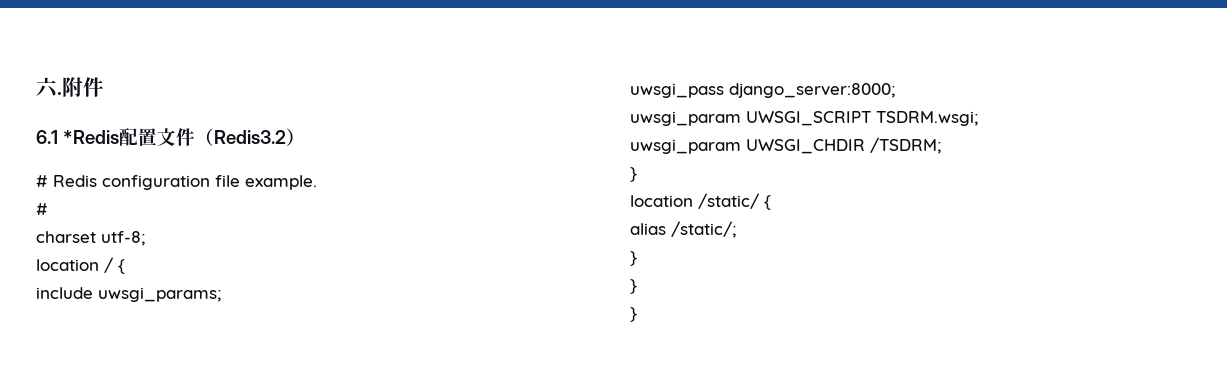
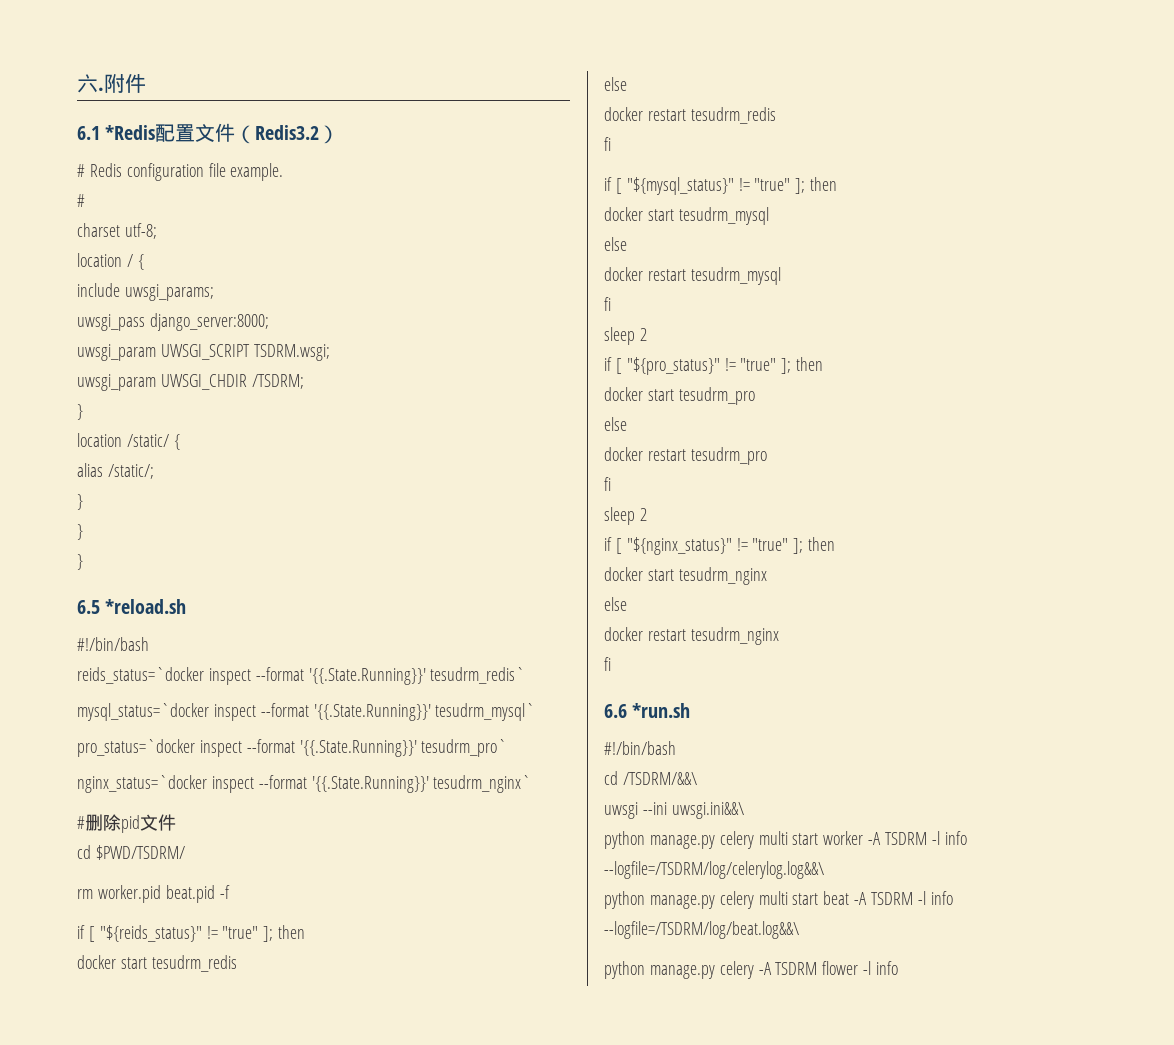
(637, 314) none -> [77,599,187,614] [77,637,149,651] [77,667,526,685] [77,703,536,721] [77,739,508,757] [77,775,532,793] [77,814,176,833] [77,845,185,860] [77,885,230,903] [77,925,306,942] [77,955,237,972] [604,77,627,91] [604,107,776,124] [604,137,611,151] [604,177,838,195] [604,207,769,225] [604,237,627,251] [604,267,781,285] [604,297,611,311] [604,327,647,345] [604,357,824,375] [604,387,755,405] [604,417,627,431] [604,447,767,465] [604,477,611,491] [604,507,647,525] [604,537,836,555] [604,567,767,585] [604,597,627,611] [604,627,779,645] [604,657,611,671] [604,703,691,718] [604,741,676,755] [604,771,697,785] [604,802,744,819] [604,831,967,849] [604,861,824,879] [604,891,953,909] [604,921,799,939] [604,961,899,979] // 6.5 *reload.sh // #!/bin/bash // reids_status=`docker inspect --format '{{.State.Running}}' tesudrm_redis` // mysql_status=`docker inspect --format '{{.State.Running}}' tesudrm_mysql` // pro_status=`docker inspect --format '{{.State.Running}}' tesudrm_pro` // nginx_status=`docker inspect --format '{{.State.Running}}' tesudrm_nginx` // #删除pid文件 // cd $PWD/TSDRM/ // rm worker.pid beat.pid -f // if [ "${reids_status}" != "true" ]; then // docker start tesudrm_redis // else // docker restart tesudrm_redis // fi // if [ "${mysql_status}" != "true" ]; then // docker start tesudrm_mysql // else // docker restart tesudrm_mysql // fi // sleep 2 // if [ "${pro_status}" != "true" ]; then // docker start tesudrm_pro // else // docker restart tesudrm_pro // fi // sleep 2 // if [ "${nginx_status}" != "true" ]; then // docker start tesudrm_nginx // else // docker restart tesudrm_nginx // fi // 6.6 *run.sh // #!/bin/bash // cd /TSDRM/&&\ // uwsgi --ini uwsgi.ini&&\ // python manage.py celery multi start worker -A TSDRM -l info --logfile=/TSDRM/log/celerylog.log&&\ // python manage.py celery multi start beat -A TSDRM -l info --logfile=/TSDRM/log/beat.log&&\ // python manage.py celery -A TSDRM flower -l info

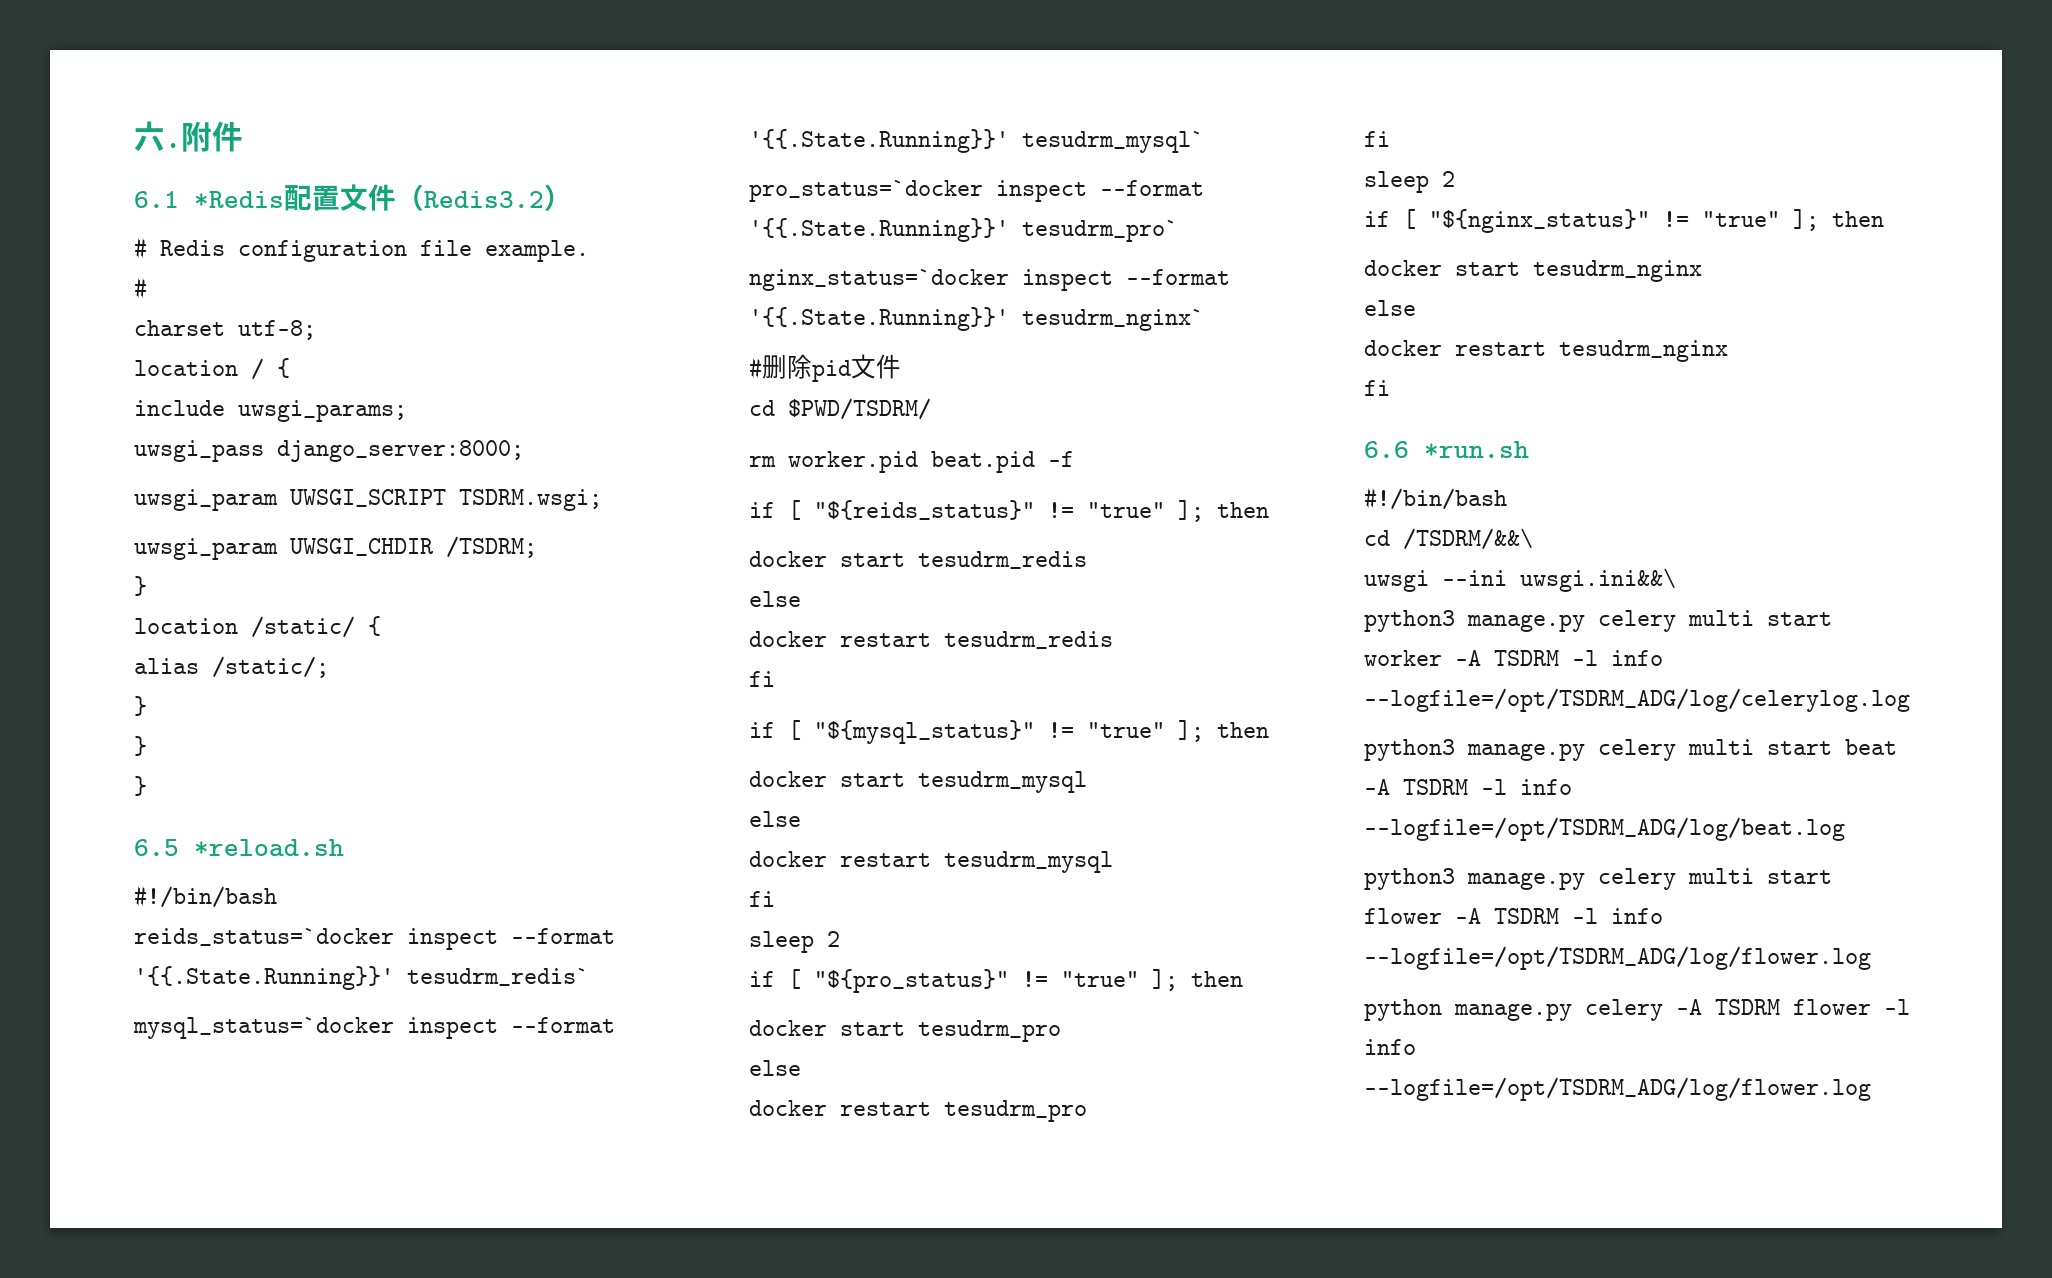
[604,831,645,849] python -> [1364,610,1455,632] python3
[604,861,824,879] [604,891,645,909] --logfile=/TSDRM/log/celerylog.log&&\ // python -> [1364,688,1910,712] [1364,739,1455,761] --logfile=/opt/TSDRM_ADG/log/celerylog.log // python3
[604,921,799,939] --logfile=/TSDRM/log/beat.log&&\ -> [1364,817,1845,841] [1364,868,1832,890] [1364,908,1663,924] [1364,946,1871,970] --logfile=/opt/TSDRM_ADG/log/beat.log // python3 manage.py celery multi start flower -A TSDRM -l info --logfile=/opt/TSDRM_ADG/log/flower.log
(899, 968) none -> [1364,1077,1871,1101] --logfile=/opt/TSDRM_ADG/log/flower.log

